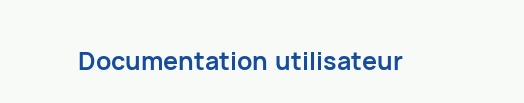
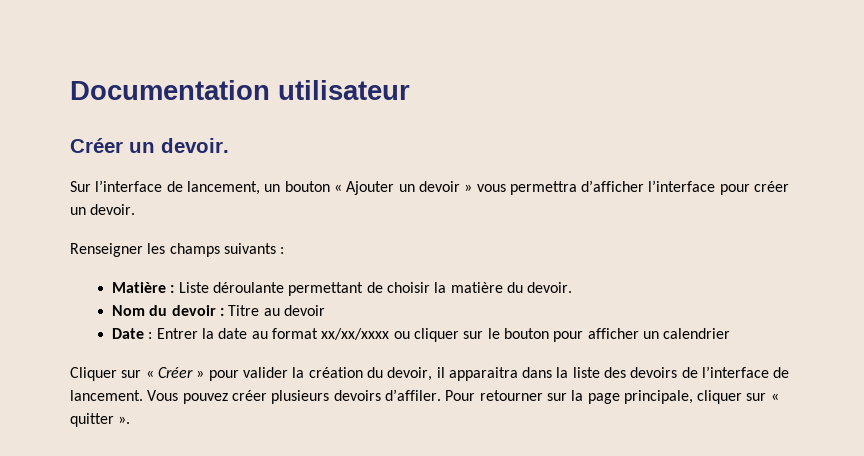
(403, 61) none -> [70,138,229,153] [70,180,790,195] [70,204,136,215] [70,243,285,257] [112,282,573,296] [112,305,326,316] [112,328,731,342] [70,366,790,381] [70,389,779,404] [70,413,131,427] // Créer un devoir. // Sur l’interface de lancement, un bouton « Ajouter un devoir » vous permettra d’afficher l’interface pour créer un devoir. // Renseigner les champs suivants : // Matière : Liste déroulante permettant de choisir la matière du devoir. // Nom du devoir : Titre au devoir // Date : Entrer la date au format xx/xx/xxxx ou cliquer sur le bouton pour afficher un calendrier // Cliquer sur « Créer » pour valider la création du devoir, il apparaitra dans la liste des devoirs de l’interface de lancement. Vous pouvez créer plusieurs devoirs d’affiler. Pour retourner sur la page principale, cliquer sur « quitter ».

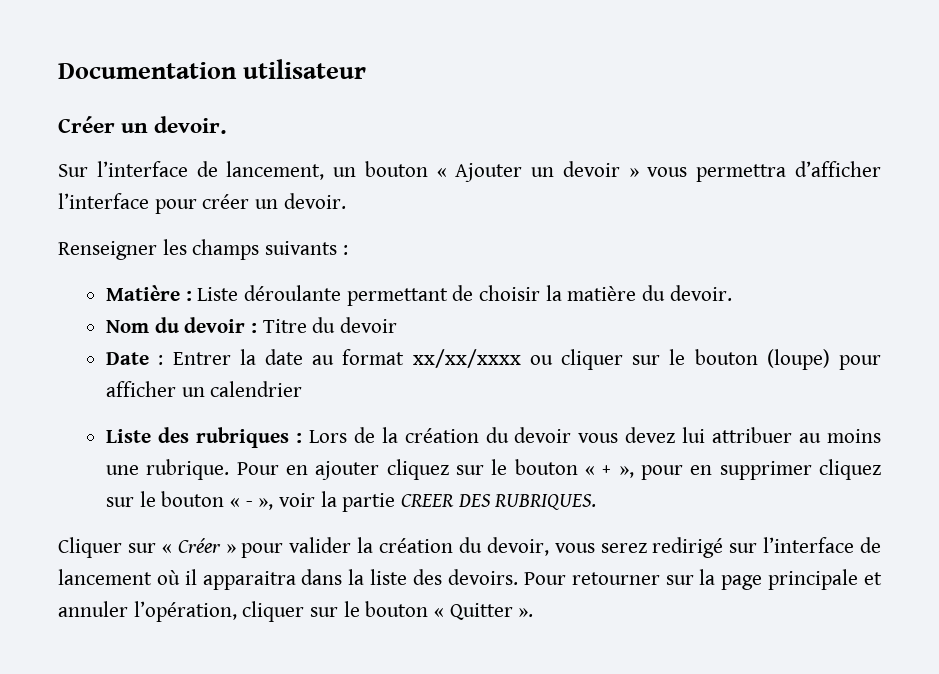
[263,308,280,316] au -> [312,317,336,333] du
(549, 333) none -> [766,349,830,370] (loupe)
(731, 333) none -> [106,427,882,448] [106,459,881,480] [106,491,597,512] // Liste des rubriques : Lors de la création du devoir vous devez lui attribuer au moins une rubrique. Pour en ajouter cliquez sur le bouton « + », pour en supprimer cliquez sur le bouton « - », voir la partie CREER DES RUBRIQUES.
(433, 374) none -> [554,537,881,558] [58,569,180,585] vous serez redirigé sur l’interface de lancement où
[630,366,790,378] [70,389,441,404] devoirs de l’interface de lancement. Vous pouvez créer plusieurs devoirs d’affiler. -> [447,569,518,585] devoirs.
[623,390,779,404] [70,413,114,427] principale, cliquer sur « quitter -> [768,569,883,590] [58,601,513,622] principale et annuler l’opération, cliquer sur le bouton « Quitter

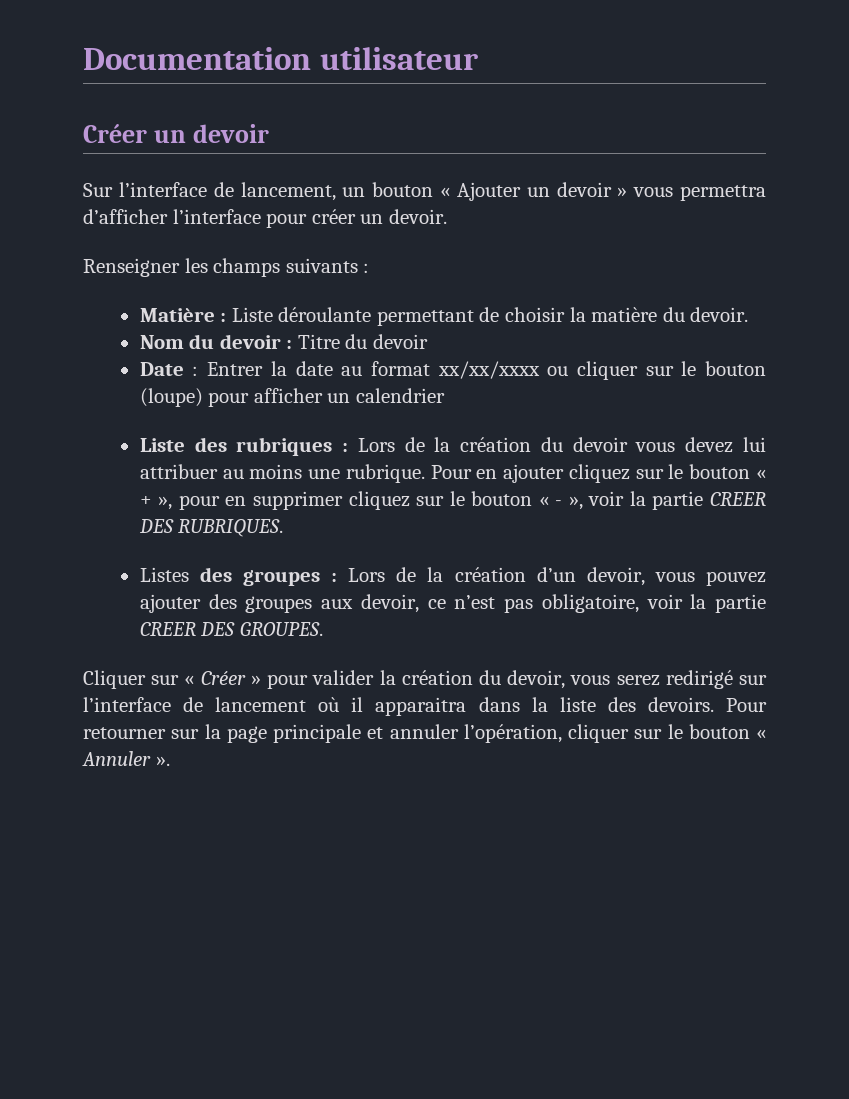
[154,116,228,134] devoir. -> [192,124,269,143] devoir
(597, 502) none -> [139,567,766,586] [139,594,766,613] [139,622,323,636] // Listes des groupes : Lors de la création d’un devoir, vous pouvez ajouter des groupes aux devoir, ce n’est pas obligatoire, voir la partie CREER DES GROUPES.
[449,603,513,620] Quitter -> [82,751,151,766] Annuler

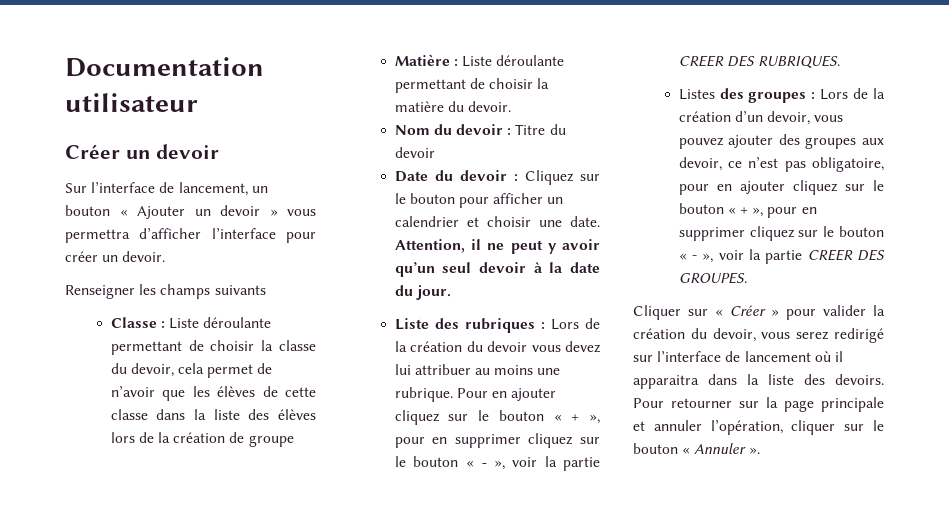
[363,263,370,273] : -> [110,317,272,329] [110,340,316,355] [110,363,273,378] [110,386,316,401] [110,409,316,420] [110,432,294,447] // Classe : Liste déroulante permettant de choisir la classe du devoir, cela permet de n’avoir que les élèves de cette classe dans la liste des élèves lors de la création de groupe
[192,361,767,380] [139,388,203,407] : Entrer la date au format xx/xx/xxxx ou cliquer sur le bouton (loupe) -> [434,170,600,185] [394,193,455,204] du devoir : Cliquez sur le bouton
(445, 395) none -> [466,216,600,227] [394,239,600,254] [394,261,600,277] [394,285,451,300] et choisir une date. Attention, il ne peut y avoir qu’un seul devoir à la date du jour.
(639, 603) none -> [678,180,884,195] [678,203,817,218] [678,226,884,241] [678,253,714,263] pour en ajouter cliquez sur le bouton « + », pour en supprimer cliquez sur le bouton « - »,

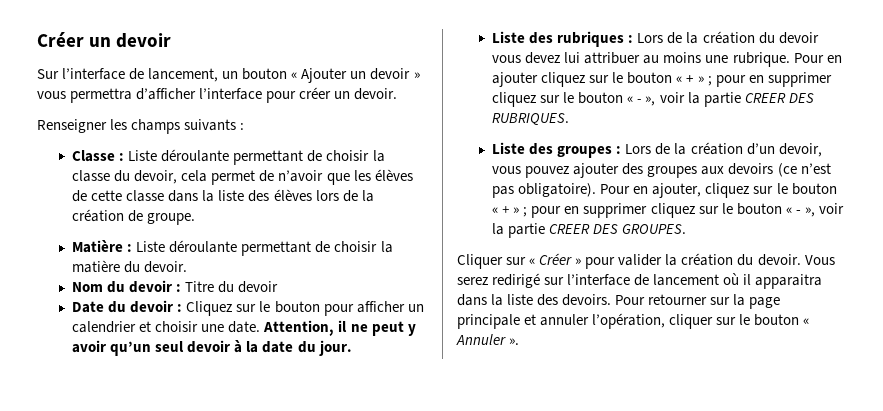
[65,57,264,77] [65,93,198,112] Documentation utilisateur // -> (37, 39) none
(266, 290) none -> [240,123,245,130] :
[248,435,294,447] groupe -> [147,213,196,225] groupe.
[589,414,600,424] », -> [697,76,712,86] » ;
[678,89,715,100] Listes -> [492,142,526,154] Liste
[678,157,884,172] [678,180,884,195] [678,203,764,217] devoir, ce n’est pas obligatoire, pour en ajouter cliquez sur le bouton « + », -> [728,163,831,177] [492,183,837,198] [492,206,528,217] devoirs (ce n’est pas obligatoire). Pour en ajouter, cliquez sur le bouton « + » ;
[712,328,791,342] devoir, vous -> [757,254,835,266] devoir. Vous

